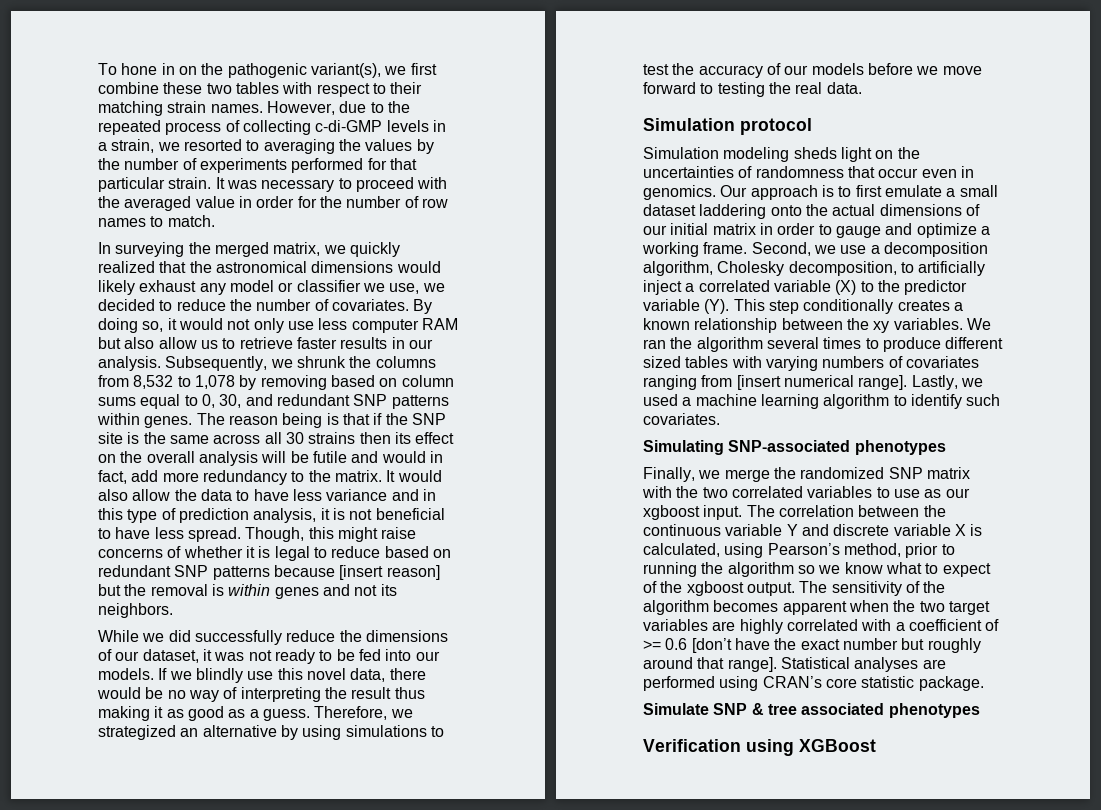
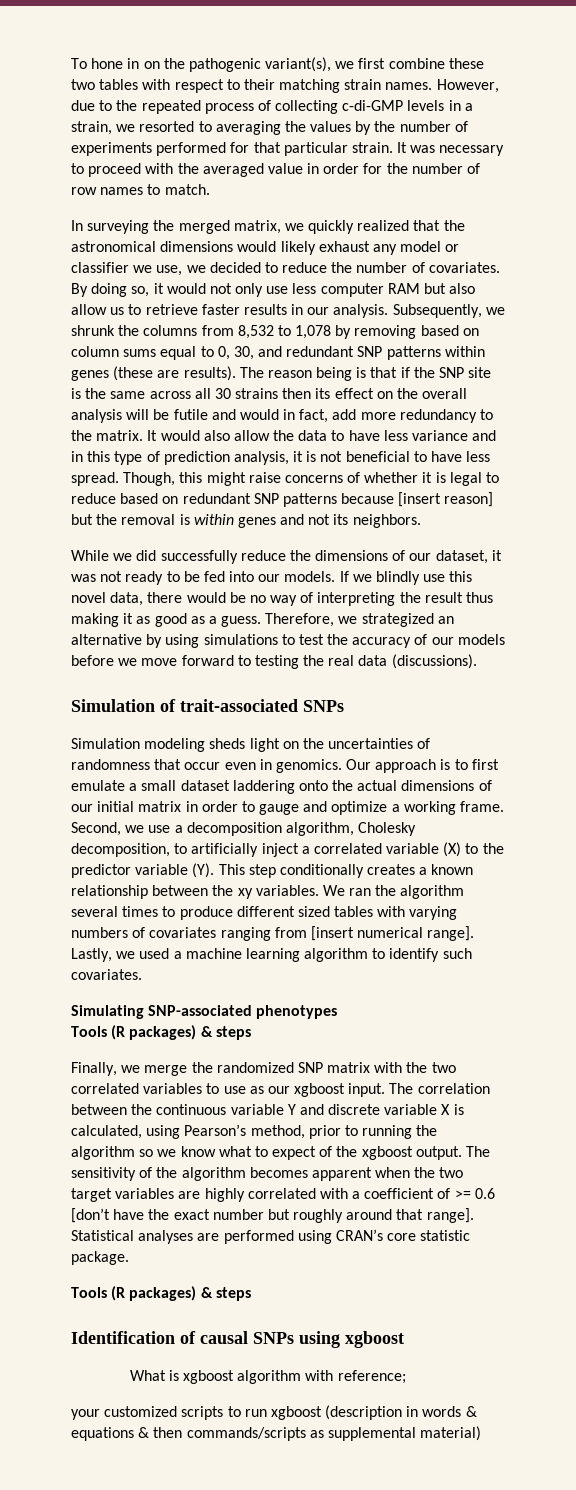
[144,416,193,428] genes. -> [71,366,236,381] genes (these are results).
[826,82,862,94] [643,118,812,135] data. // Simulation protocol -> [358,654,477,669] [71,699,344,712] data (discussions). // Simulation of trait-associated SNPs
(946, 447) none -> [71,1025,251,1040] // Tools (R packages) & steps
[643,703,980,718] [643,739,876,756] Simulate SNP & tree associated phenotypes // Verification using XGBoost -> [71,1286,251,1301] [71,1331,404,1348] [129,1370,406,1384] [71,1405,477,1420] [71,1426,482,1441] Tools (R packages) & steps // Identification of causal SNPs using xgboost // What is xgboost algorithm with reference; // your customized scripts to run xgboost (description in words & equations & then commands/scripts as supplemental material)

